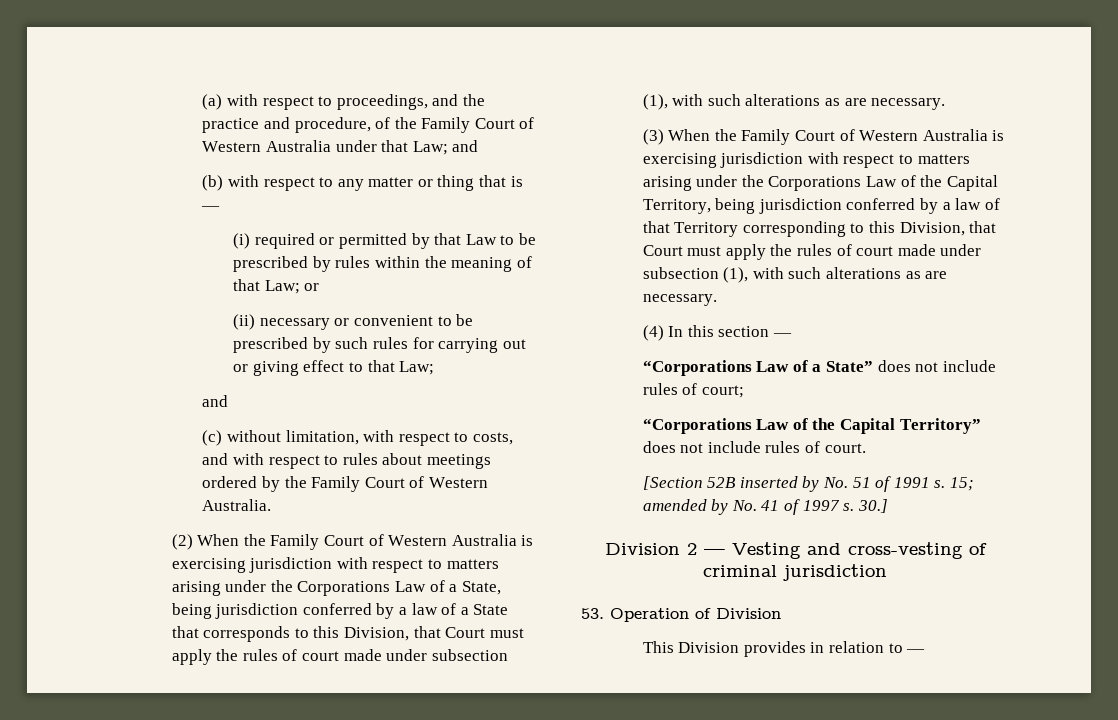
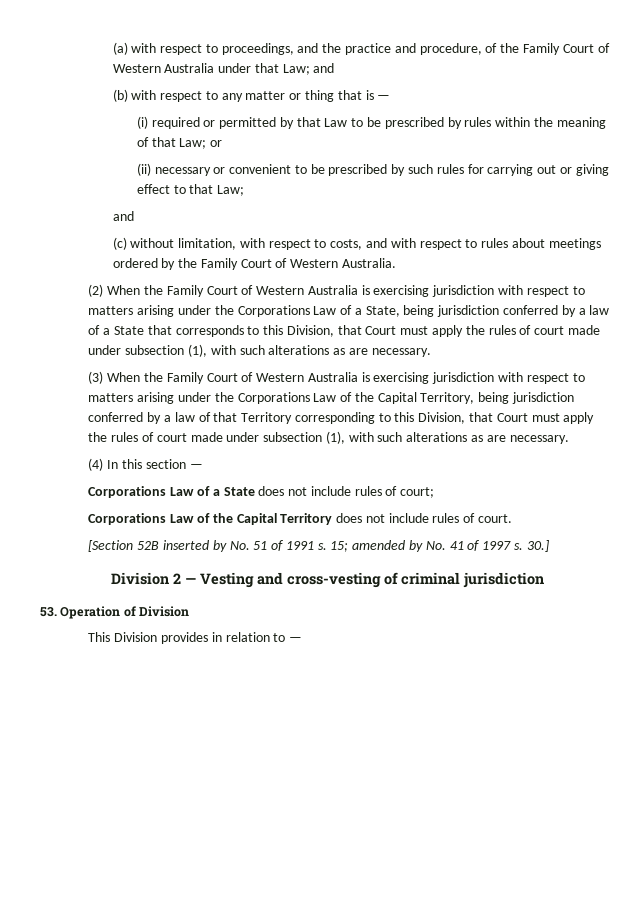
[642,360,873,376] “Corporations Law of a State” -> [88,486,255,498] Corporations Law of a State
[642,418,981,434] “Corporations Law of the Capital Territory” -> [88,513,333,525] Corporations Law of the Capital Territory

